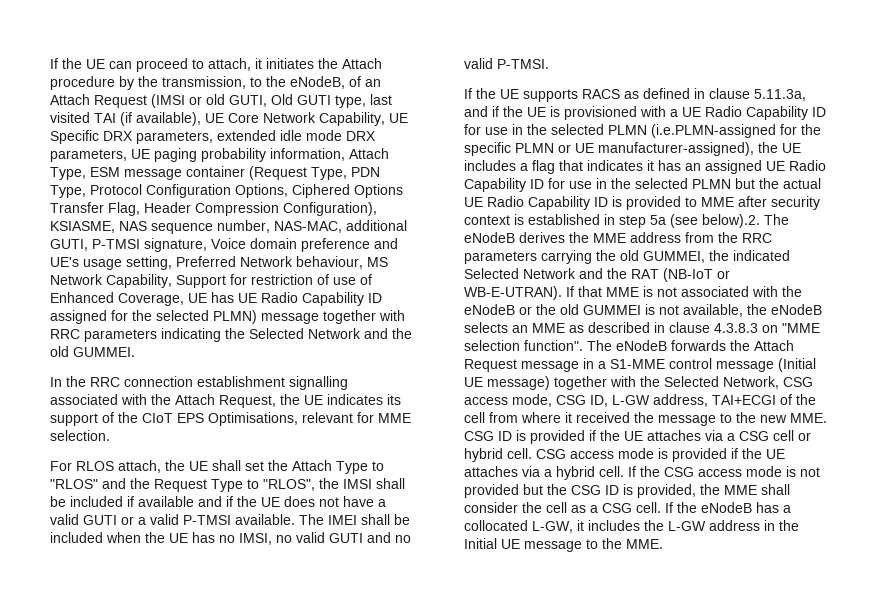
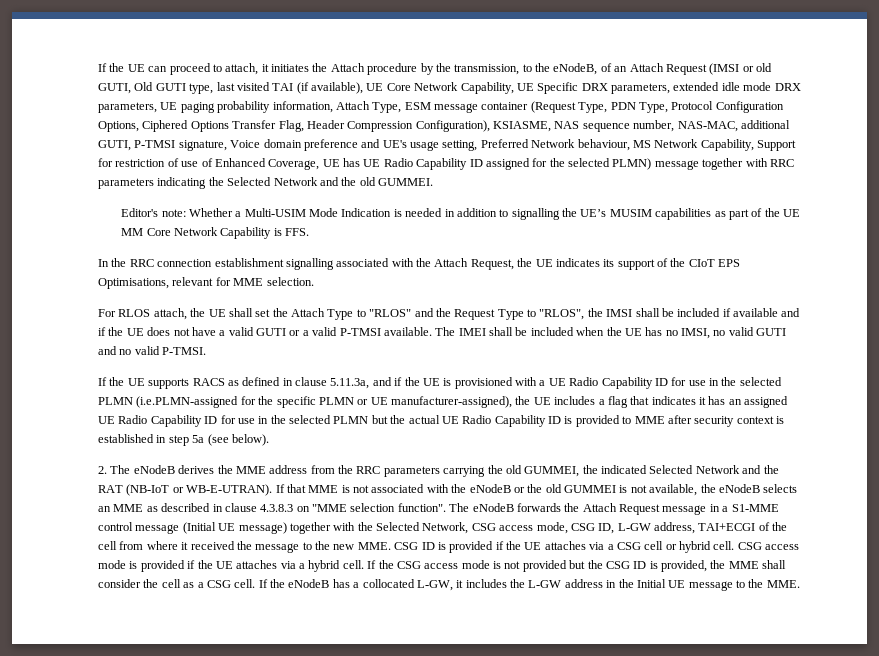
(136, 352) none -> [121,208,801,220] [121,227,310,239] // Editor's note: Whether a Multi-USIM Mode Indication is needed in addition to signalling the UE’s MUSIM capabilities as part of the UE MM Core Network Capability is FFS.
[702,214,761,228] below).2. -> [231,434,269,446] [98,466,108,474] below). // 2.

